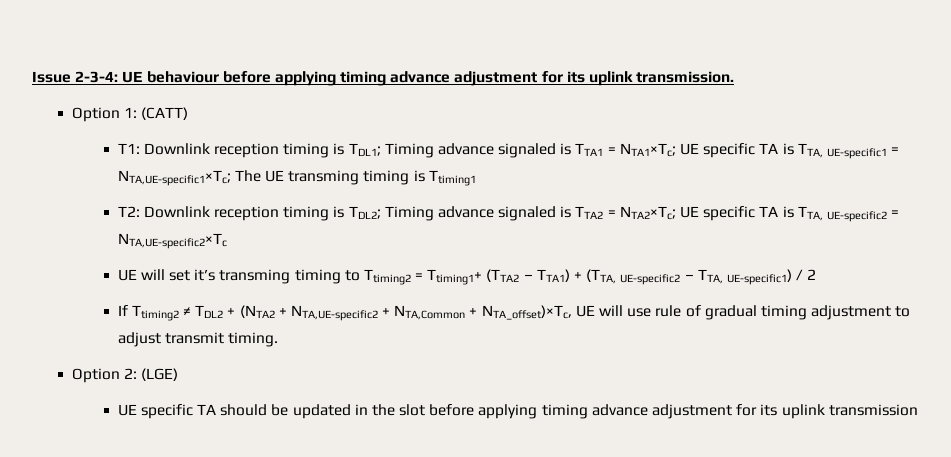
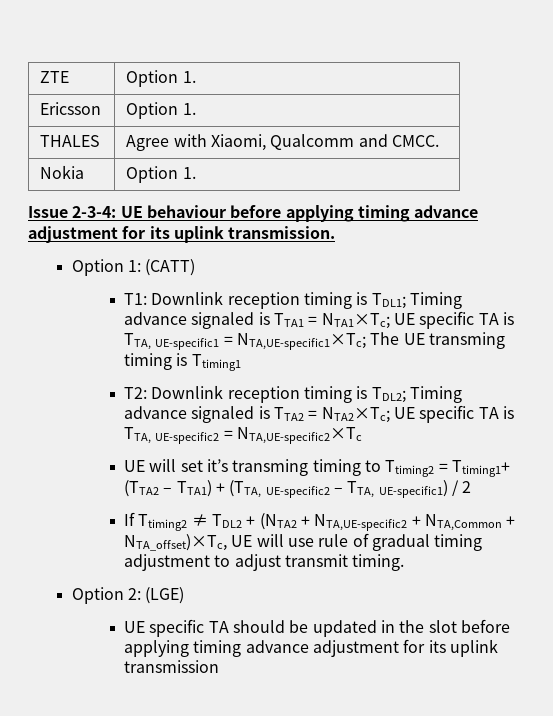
(32, 77) none -> [40,71,70,83] [126,70,196,87] [40,102,102,115] [126,102,196,119] [40,135,101,147] [126,134,439,151] [40,165,85,179] [126,166,196,183] ZTE | Option 1. // Ericsson | Option 1. // THALES | Agree with Xiaomi, Qualcomm and CMCC. // Nokia | Option 1. //

